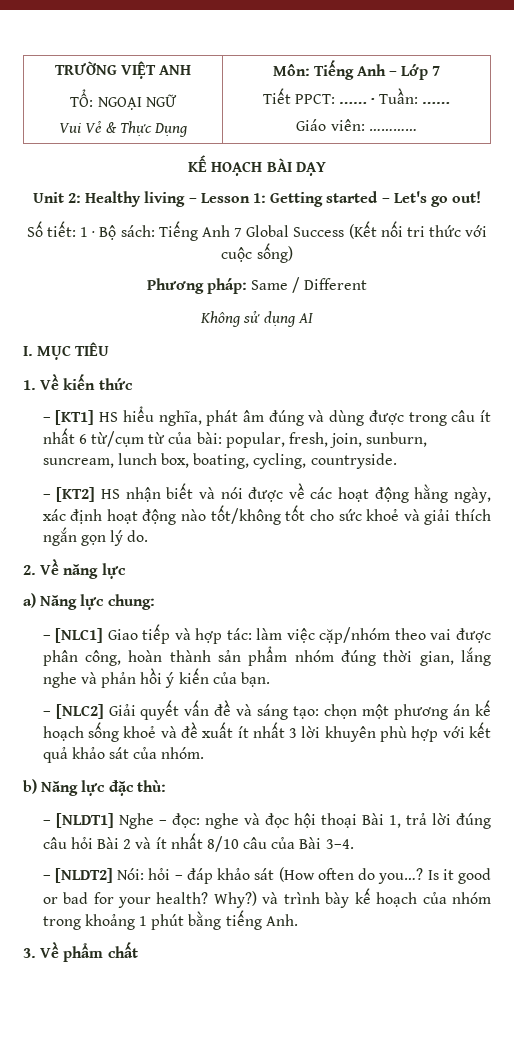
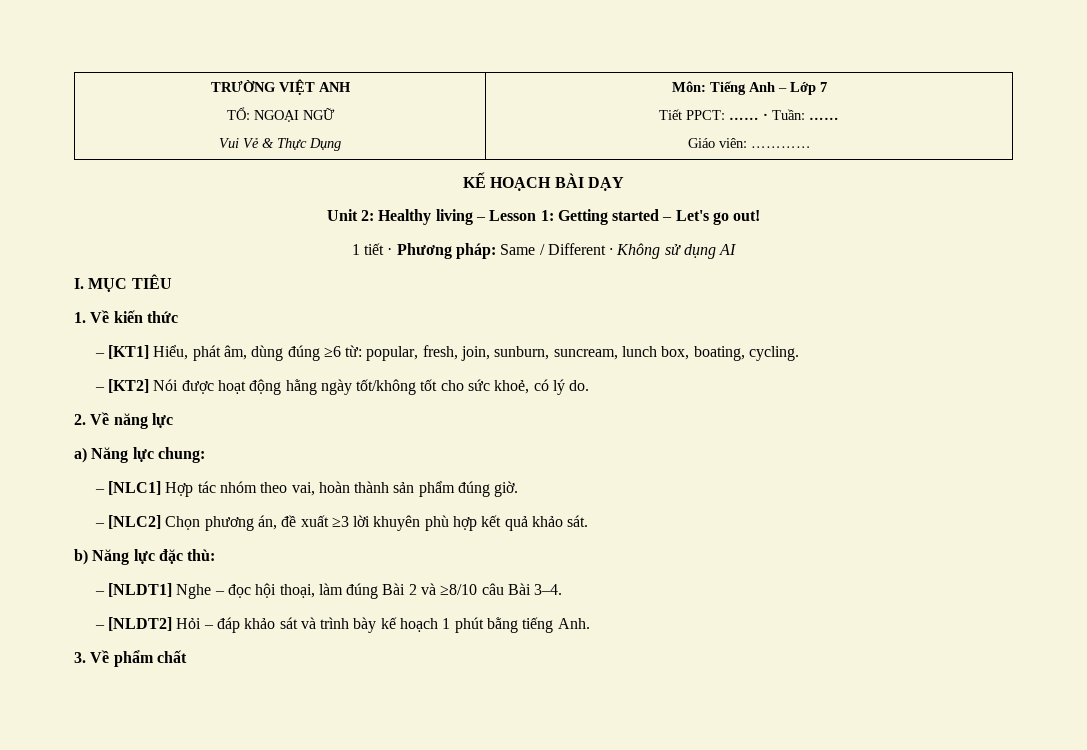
[26,221,488,241] [221,243,293,263] Số tiết: 1 · Bộ sách: Tiếng Anh 7 Global Success (Kết nối tri thức với cuộc sống) // -> [351,243,393,255] 1 tiết ·
(368, 284) // -> [609,247,614,255] ·
[99,406,491,426] [42,428,222,447] HS hiểu nghĩa, phát âm đúng và dùng được trong câu ít nhất 6 từ/cụm từ của bài: -> [153,345,363,361] Hiểu, phát âm, dùng đúng ≥6 từ:
[253,453,397,469] cycling, countryside. -> [749,346,800,361] cycling.
[100,483,491,503] [42,505,491,525] [42,527,106,546] HS nhận biết và nói được về các hoạt động hằng ngày, xác định hoạt động nào tốt/không tốt cho sức khoẻ và giải thích ngắn gọn -> [153,379,549,395] Nói được hoạt động hằng ngày tốt/không tốt cho sức khoẻ, có
[107,624,491,644] [42,646,492,666] [42,668,270,688] [42,700,491,720] [42,722,298,742] Giao tiếp và hợp tác: làm việc cặp/nhóm theo vai được phân công, hoàn thành sản phẩm nhóm đúng thời gian, lắng nghe và phản hồi ý kiến của bạn. // – [NLC2] Giải quyết vấn đề và sáng tạo: chọn một phương án kế hoạch sống khoẻ và đề xuất ít nhất 3 -> [165,481,519,497] [94,515,349,531] Hợp tác nhóm theo vai, hoàn thành sản phẩm đúng giờ. // – [NLC2] Chọn phương án, đề xuất ≥3
[442,726,465,738] với -> (478, 523) none
[109,747,205,759] sát của nhóm. -> [567,515,589,527] sát.
[171,813,491,829] [42,833,296,852] đọc: nghe và đọc hội thoại Bài 1, trả lời đúng câu hỏi Bài 2 và ít nhất 8/10 câu của -> [227,583,504,599] đọc hội thoại, làm đúng Bài 2 và ≥8/10 câu
[117,868,171,880] Nói: hỏi -> [176,618,202,629] Hỏi
[278,867,492,884] [42,891,257,908] (How often do you…? Is it good or bad for your health? Why?) -> (298, 623) none
[422,892,491,904] [42,914,135,930] của nhóm trong khoảng -> (439, 625) none

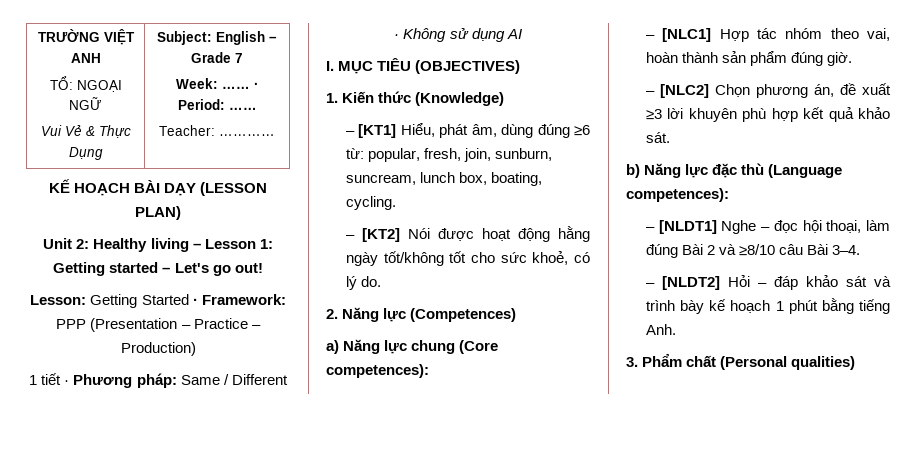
[671,81,816,95] Môn: Tiếng Anh – Lớp -> [157,31,277,45] [191,52,231,63] Subject: English – Grade
[659,109,725,120] Tiết PPCT: -> [175,78,218,89] Week:
[772,109,805,120] Tuần: -> [177,99,225,110] Period:
[687,138,747,148] Giáo viên: -> [159,125,215,136] Teacher:
(624, 184) none -> [200,182,268,196] [135,206,181,220] (LESSON PLAN)
(761, 215) none -> [30,294,286,308] [56,318,261,332] [120,342,196,356] // Lesson: Getting Started · Framework: PPP (Presentation – Practice – Production)
[74,310,143,323] // 1. Về kiến -> [415,60,521,74] [326,91,375,103] (OBJECTIVES) // 1. Kiến
(178, 317) none -> [415,92,505,106] (Knowledge)
[90,412,173,429] Về năng lực -> [342,307,517,322] Năng lực (Competences)
[157,447,205,463] chung: -> [411,340,499,354] [326,364,429,378] chung (Core competences):
[187,549,216,561] thù: -> [741,163,843,178] [626,188,729,202] thù (Language competences):
[90,650,187,667] Về phẩm chất -> [642,353,856,370] Phẩm chất (Personal qualities)

